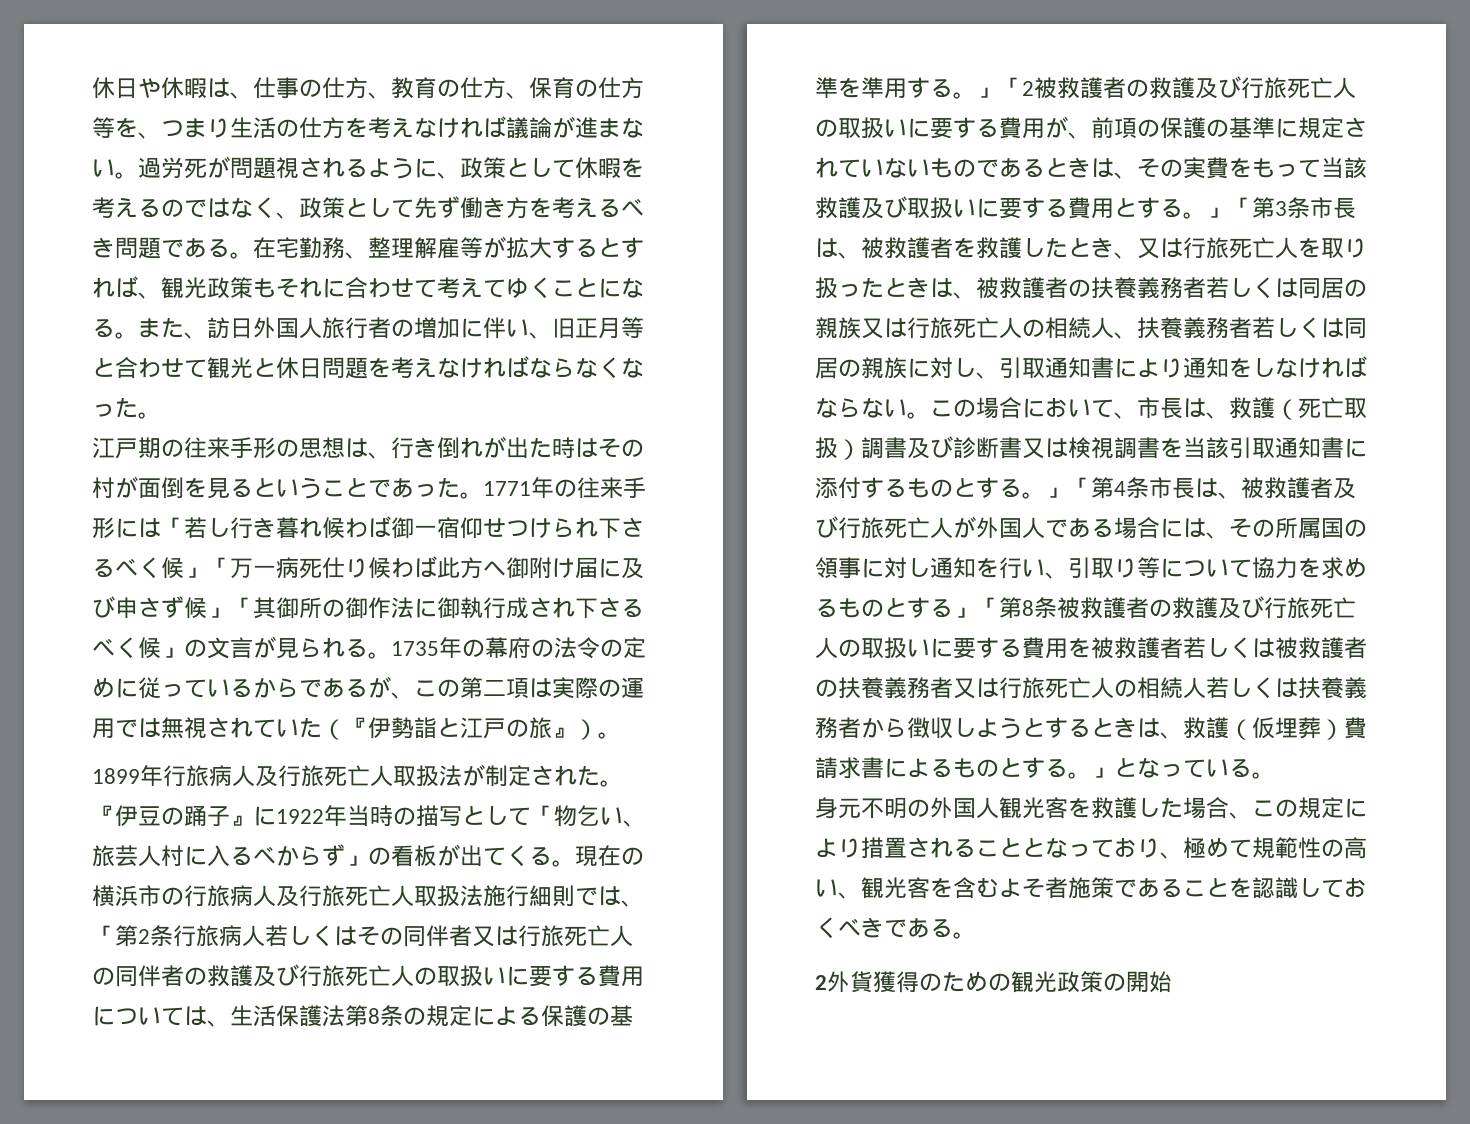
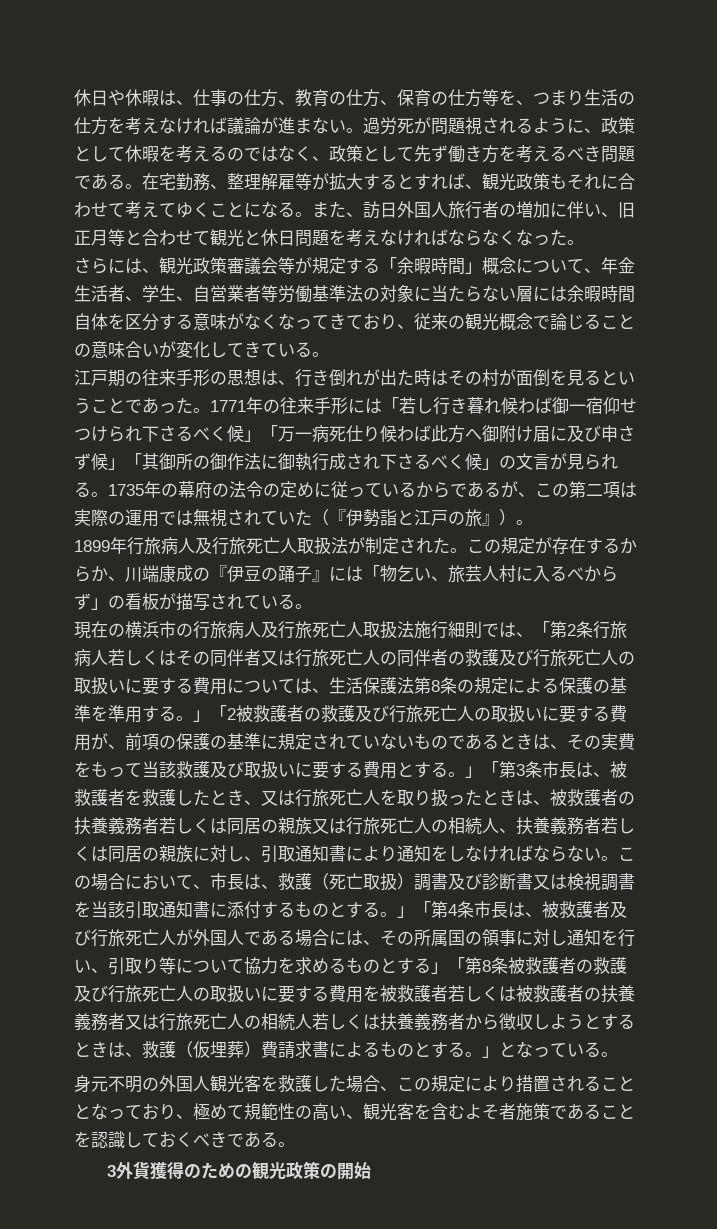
(161, 415) none -> [74,257,635,275] [74,285,635,303] [74,313,635,331] [74,341,329,358] // さらには、観光政策審議会等が規定する「余暇時間」概念について、年金生活者、学生、自営業者等労働基準法の対象に当たらない層には余暇時間自体を区分する意味がなくなってきており、従来の観光概念で論じることの意味合いが変化してきている。
[92,805,531,827] 『伊豆の踊子』に1922年当時の描写として -> [467,537,637,554] [74,565,363,583] この規定が存在するからか、川端康成の『伊豆の踊子』には
[460,845,575,867] 出てくる。 -> [176,593,312,611] 描写されている。 //
[815,975,827,990] 2 -> [107,1165,117,1177] 3

